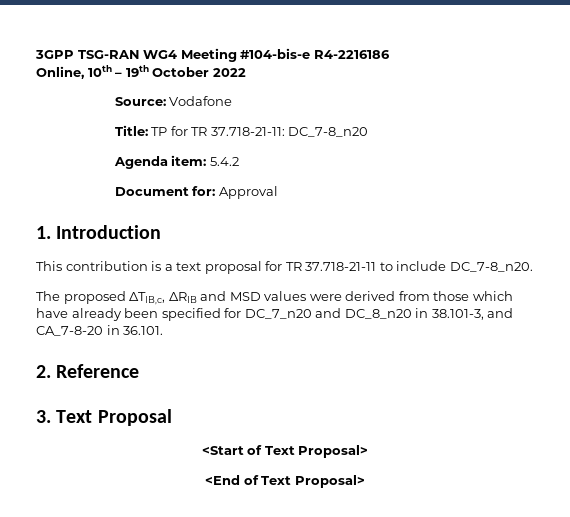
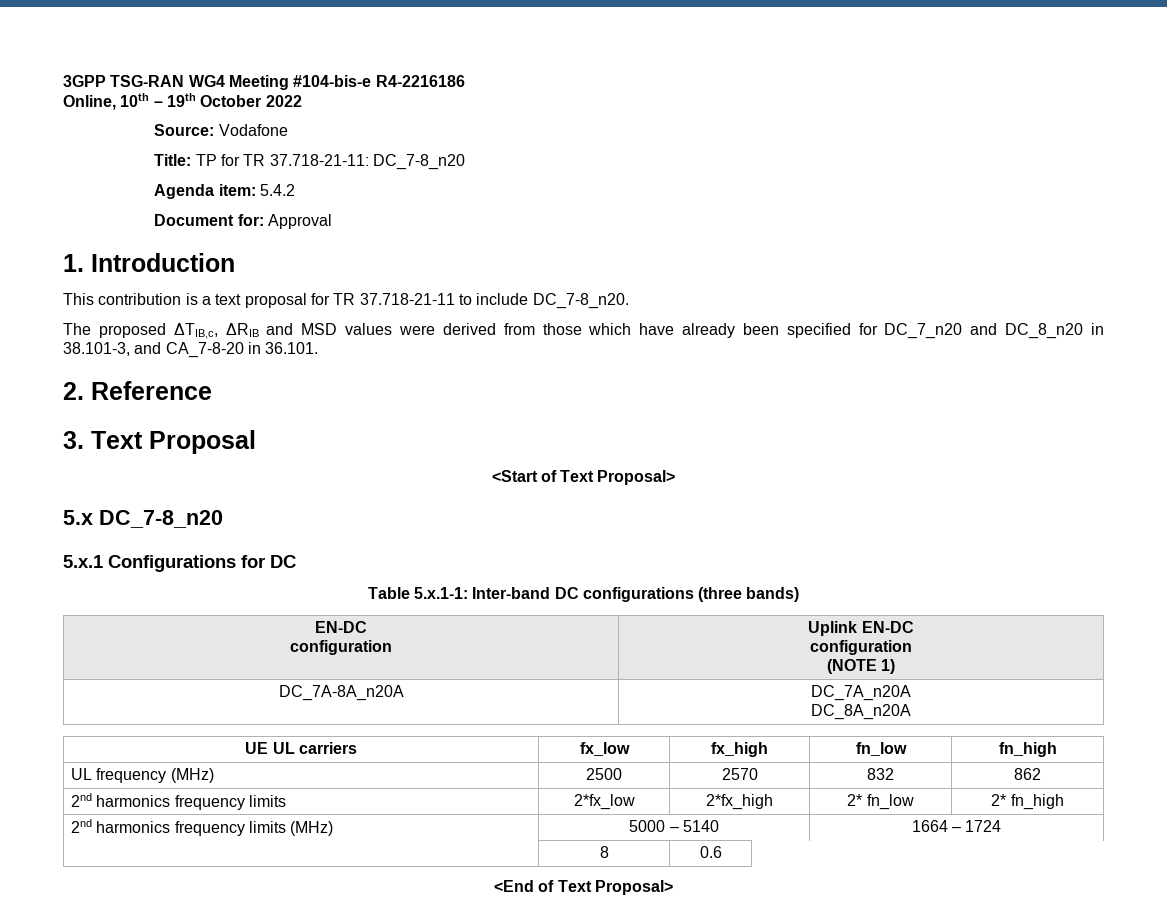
(369, 451) none -> [63,510,223,528] [63,555,296,572] [367,587,800,602] [315,621,367,633] [290,640,392,655] [808,621,914,636] [809,640,912,655] [826,659,896,674] [278,685,404,701] [810,685,911,701] [810,704,911,720] [245,742,357,754] [579,742,630,756] [711,742,768,757] [855,742,907,756] [998,742,1057,757] [71,768,214,783] [586,768,622,780] [721,768,758,780] [867,768,894,780] [1014,768,1041,780] [71,793,287,810] [573,794,635,810] [706,794,773,810] [847,794,914,810] [991,794,1064,810] [71,819,334,836] [629,820,719,832] [911,820,1002,832] [599,846,609,858] [699,846,722,858] // 5.x DC_7-8_n20 // 5.x.1 Configurations for DC // Table 5.x.1-1: Inter-band DC configurations (three bands) // EN-DC // configuration | Uplink EN-DC // configuration // (NOTE 1) // DC_7A-8A_n20A | DC_7A_n20A // DC_8A_n20A // UE UL carriers | fx_low | fx_high | fn_low | fn_high // UL frequency (MHz) | 2500 | 2570 | 832 | 862 // 2nd harmonics frequency limits | 2*fx_low | 2*fx_high | 2* fn_low | 2* fn_high // 2nd harmonics frequency limits (MHz) | 5000 – 5140 | 1664 – 1724 // | 8 | 0.6

